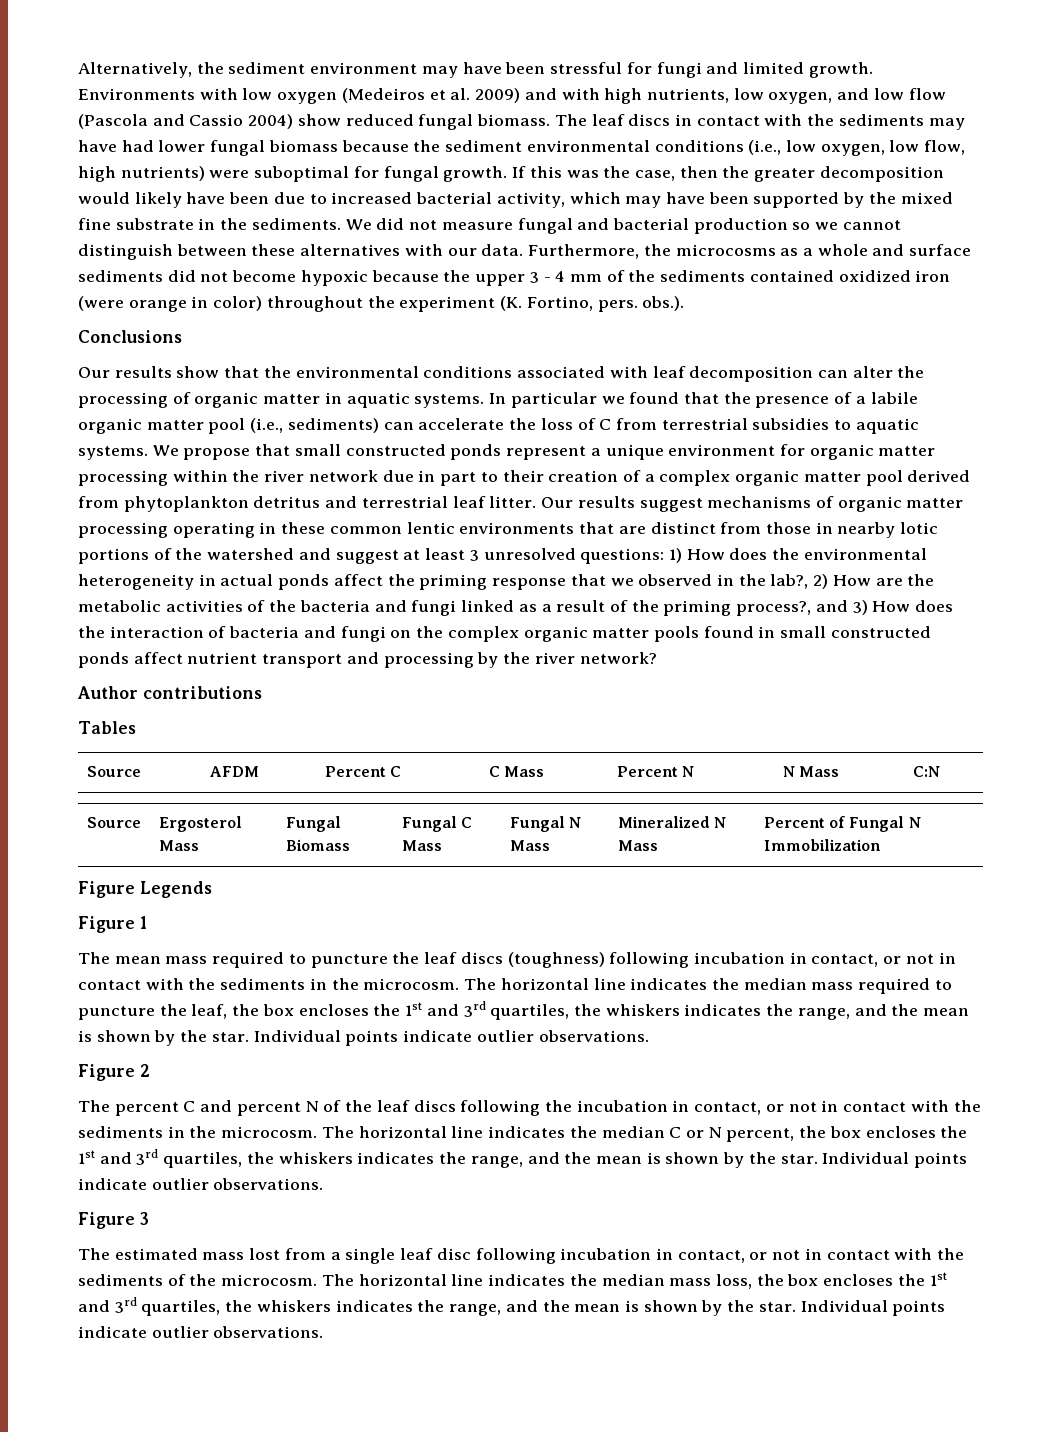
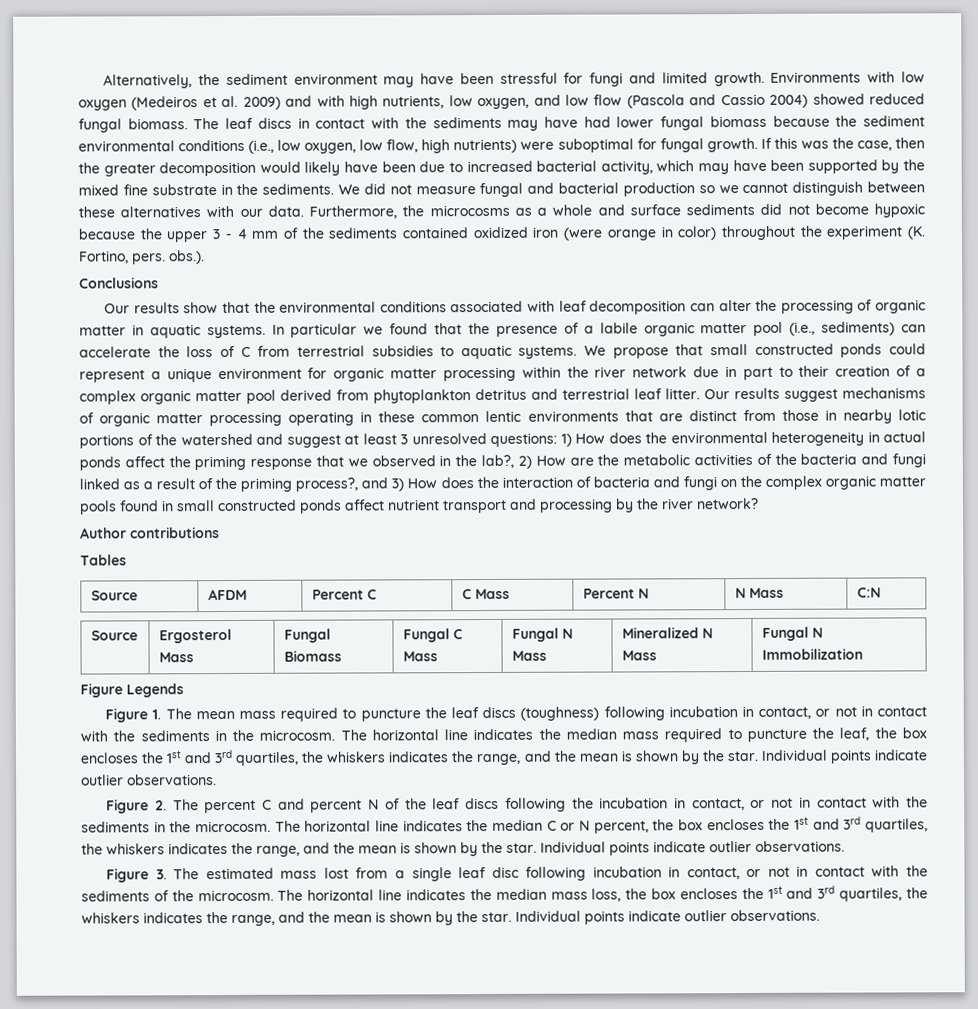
[297,114,341,126] show -> [812,93,865,105] showed
(502, 452) none -> [888,343,926,355] could
[763,816,845,828] Percent of -> (657, 655) none
[139,916,147,929] 1 // -> [152,709,162,720] 1.
[139,1064,150,1077] 2 // -> [154,800,167,811] 2.
[139,1212,149,1225] 3 // -> [155,869,167,880] 3.

